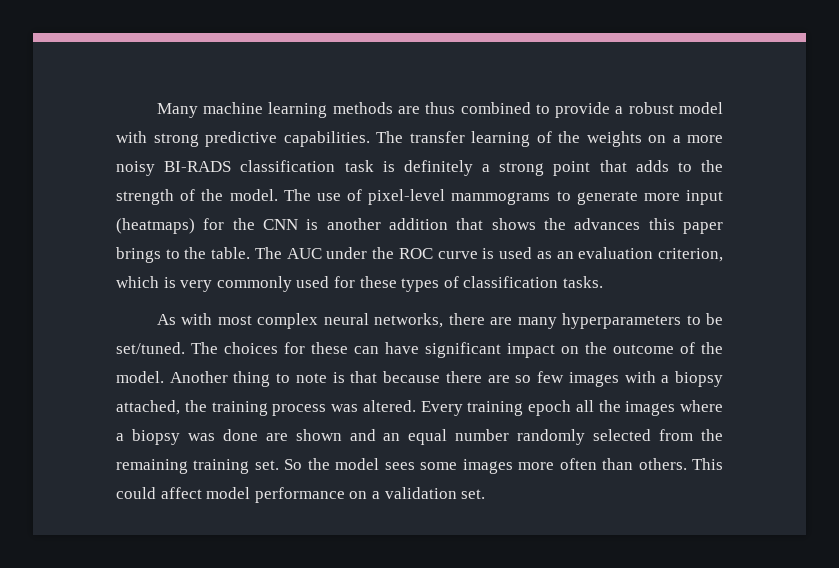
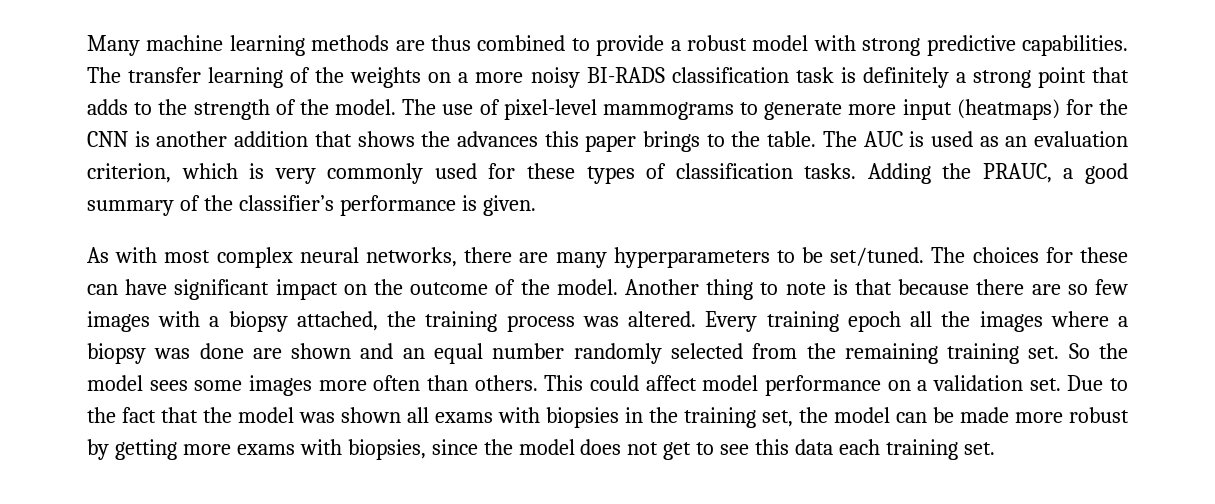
[326,247,478,259] under the ROC curve -> (903, 139) none
(603, 282) none -> [867,163,1128,184] [87,195,536,216] Adding the PRAUC, a good summary of the classifier’s performance is given.
(486, 494) none -> [1067,375,1128,391] [87,407,1129,428] [87,439,995,460] Due to the fact that the model was shown all exams with biopsies in the training set, the model can be made more robust by getting more exams with biopsies, since the model does not get to see this data each training set.

